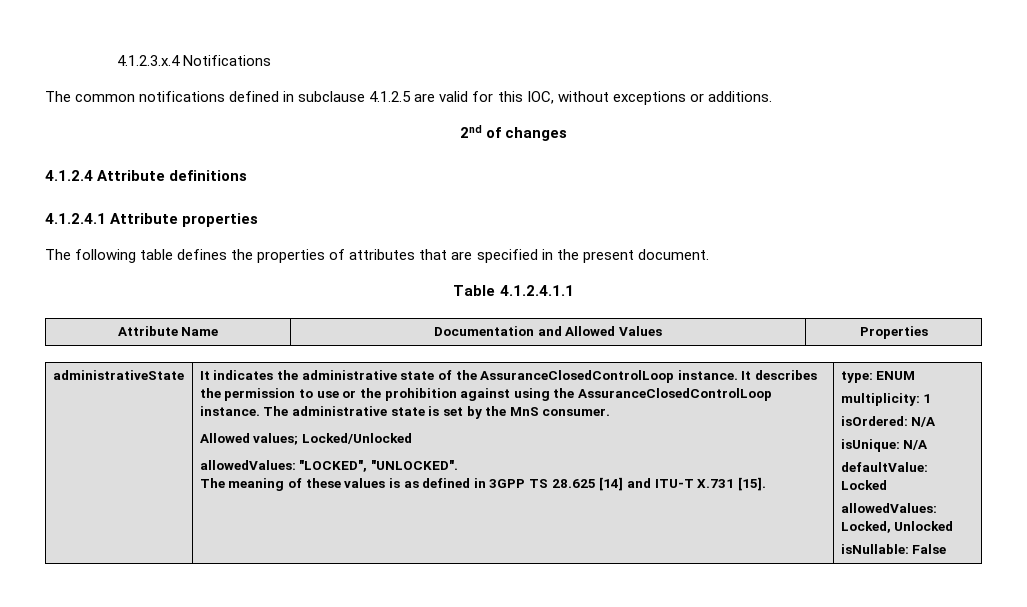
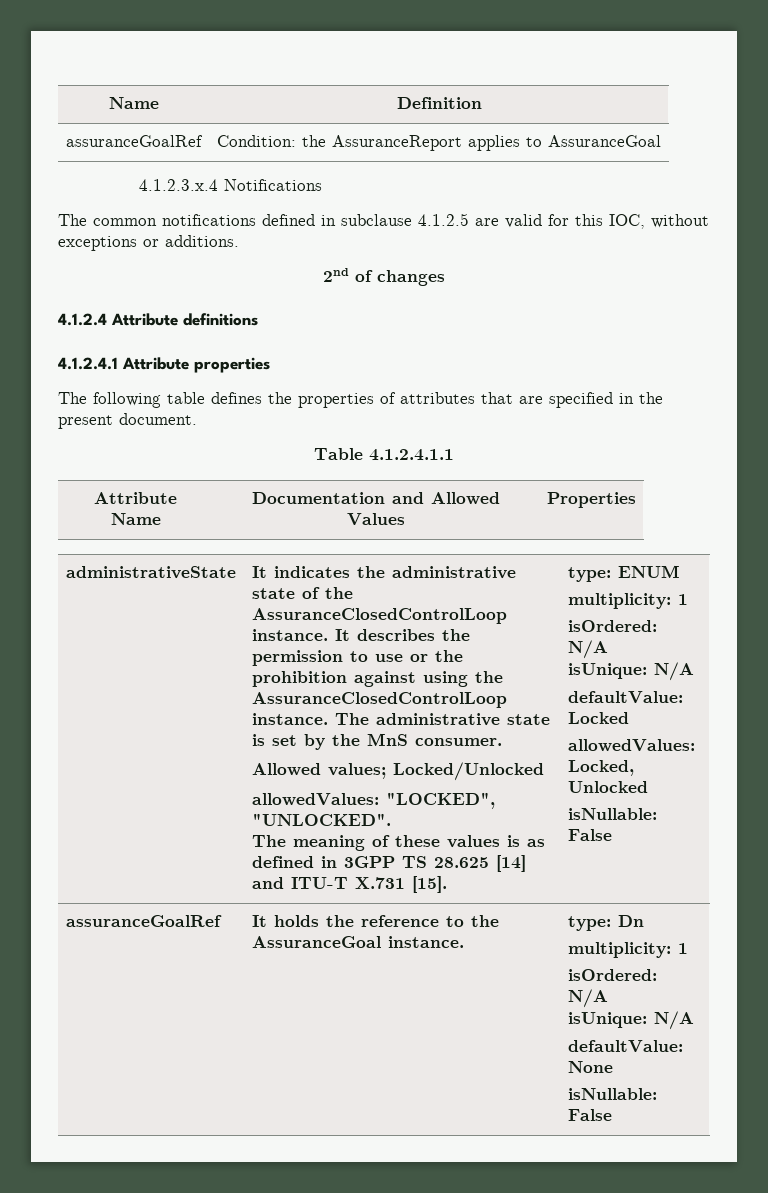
(116, 60) none -> [109,97,159,109] [396,97,482,109] [65,135,203,147] [216,135,661,151] Name | Definition // assuranceGoalRef | Condition: the AssuranceReport applies to AssuranceGoal //
(947, 549) none -> [65,915,222,927] [251,915,499,927] [251,936,464,948] [567,915,644,931] [567,942,688,958] [567,969,657,981] [567,989,608,1008] [567,1011,694,1030] [567,1040,683,1052] [567,1061,613,1073] [567,1088,657,1100] [567,1109,612,1121] // assuranceGoalRef | It holds the reference to the AssuranceGoal instance. | type: Dn // multiplicity: 1 // isOrdered: N/A // isUnique: N/A // defaultValue: None // isNullable: False

